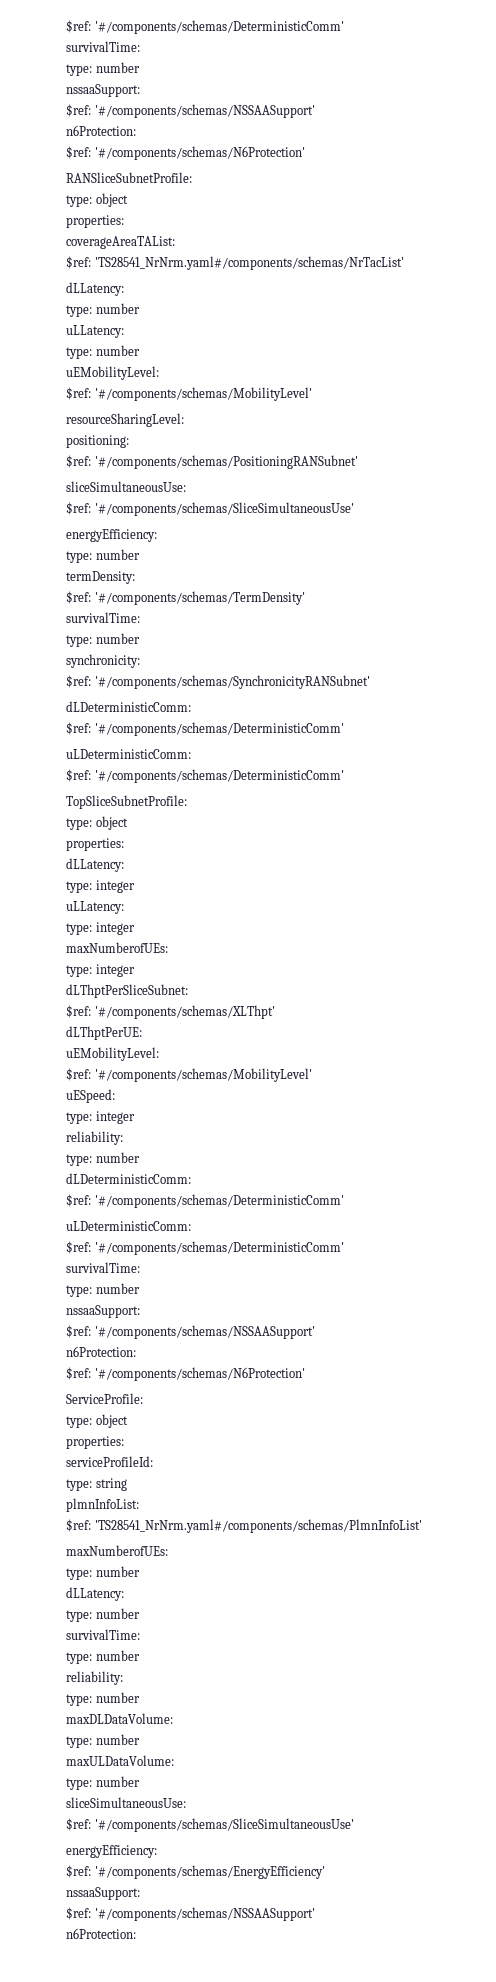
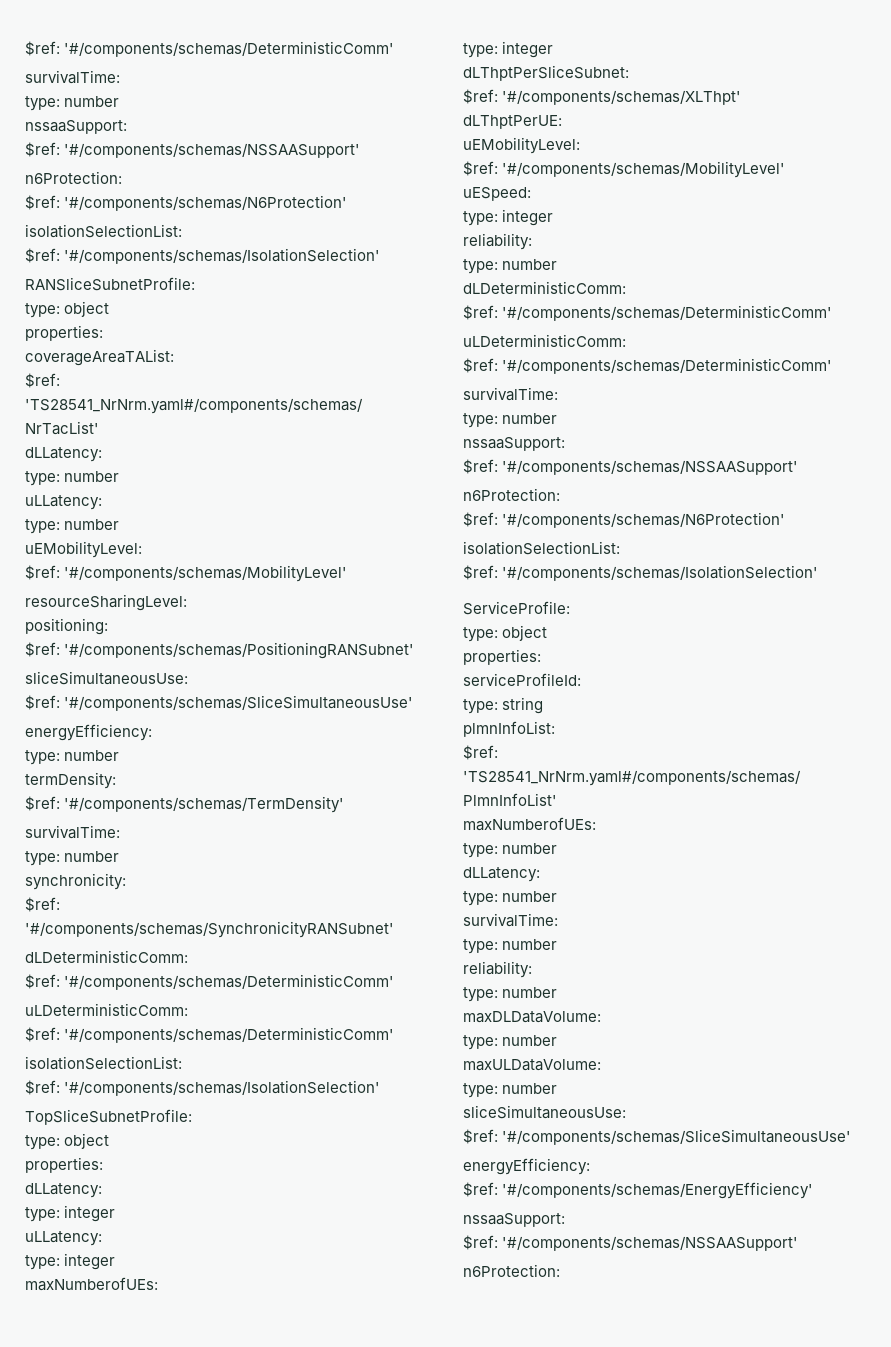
(305, 153) none -> [25,224,182,238] [25,248,381,264] // isolationSelectionList: // $ref: '#/components/schemas/IsolationSelection'
(344, 776) none -> [25,1056,182,1070] [25,1080,381,1096] // isolationSelectionList: // $ref: '#/components/schemas/IsolationSelection'
(305, 1374) none -> [463,541,620,555] [463,565,819,581] // isolationSelectionList: // $ref: '#/components/schemas/IsolationSelection'

